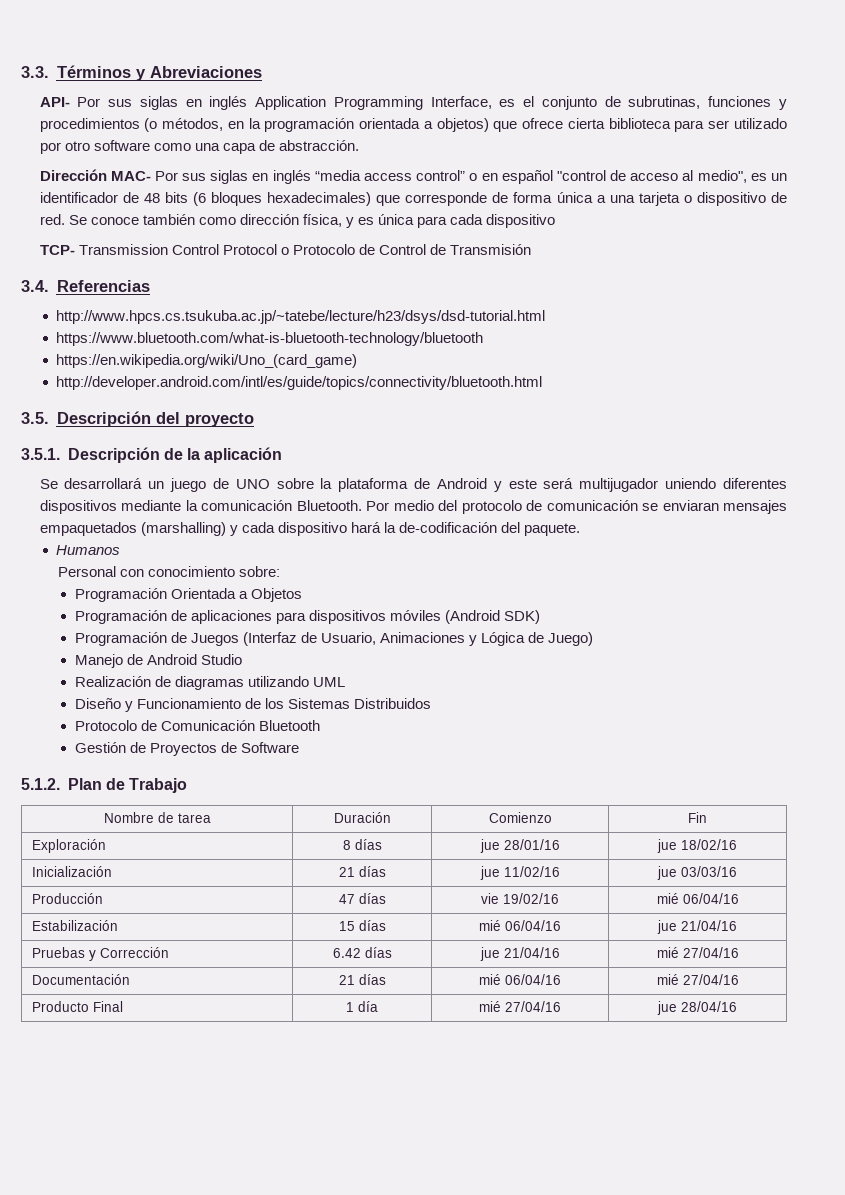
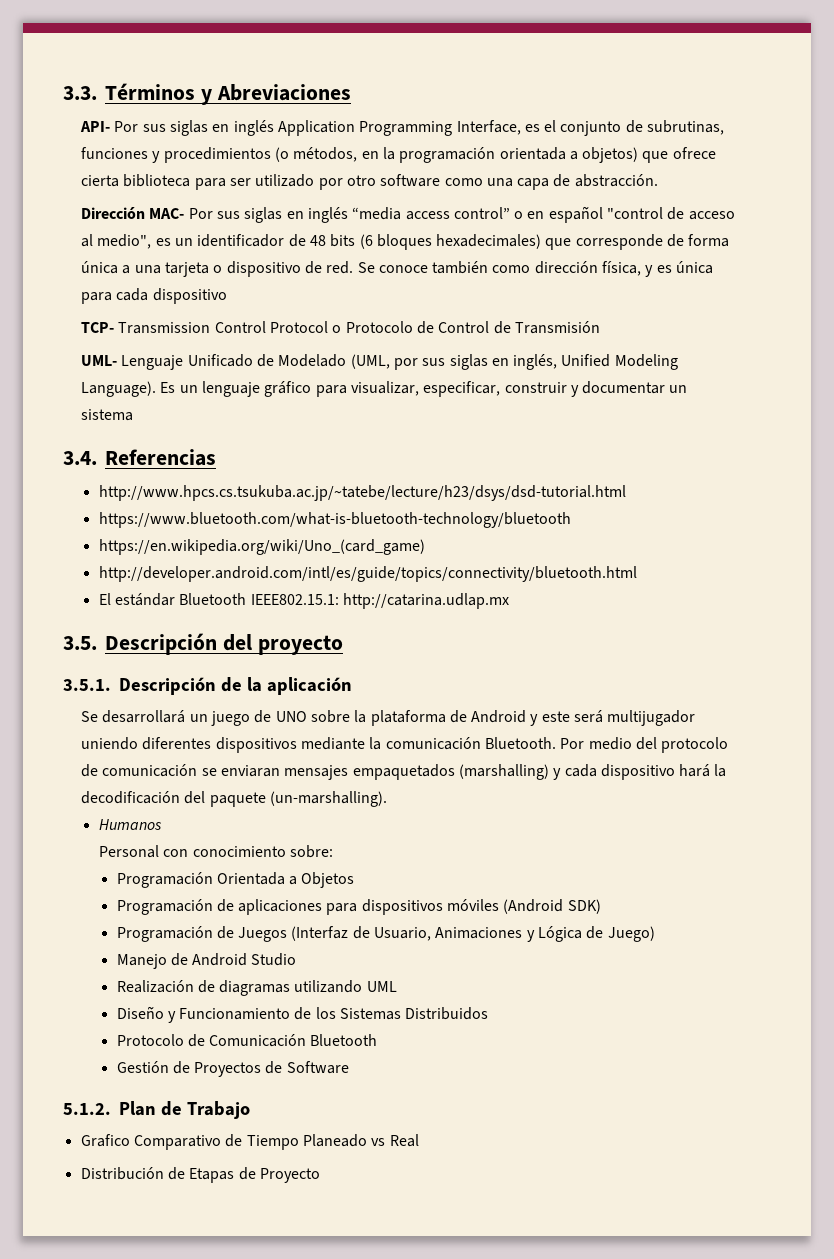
(532, 249) none -> [80,354,678,370] [80,381,688,397] [80,409,133,421] // UML- Lenguaje Unificado de Modelado (UML, por sus siglas en inglés, Unified Modeling Language). Es un lenguaje gráfico para visualizar, especificar, construir y documentar un sistema
(543, 383) none -> [98,593,509,609] // El estándar Bluetooth IEEE802.15.1: http://catarina.udlap.mx
[398,522,581,536] de-codificación del paquete. -> [80,791,387,807] decodificación del paquete (un-marshalling).
[103,812,211,823] [333,812,391,823] [488,812,552,823] [688,812,707,823] [31,839,106,853] [342,839,382,850] [479,839,560,853] [657,839,737,853] [31,866,112,877] [338,866,386,877] [479,866,560,880] [657,866,737,880] [31,893,103,904] [338,893,386,904] [481,893,559,904] [656,893,739,904] [31,920,118,931] [338,920,386,931] [479,920,561,931] [657,920,737,934] [31,947,169,961] [332,947,392,958] [479,947,560,961] [656,947,739,958] [31,974,130,985] [338,974,386,985] [479,974,561,985] [656,974,739,985] [31,1001,123,1012] [346,1001,378,1012] [479,1001,561,1012] [657,1001,737,1015] // Nombre de tarea | Duración | Comienzo | Fin // Exploración | 8 días | jue 28/01/16 | jue 18/02/16 // Inicialización | 21 días | jue 11/02/16 | jue 03/03/16 // Producción | 47 días | vie 19/02/16 | mié 06/04/16 // Estabilización | 15 días | mié 06/04/16 | jue 21/04/16 // Pruebas y Corrección | 6.42 días | jue 21/04/16 | mié 27/04/16 // Documentación | 21 días | mié 06/04/16 | mié 27/04/16 // Producto Final | 1 día | mié 27/04/16 | jue 28/04/16 -> [80,1134,419,1150] [80,1167,320,1183] // Grafico Comparativo de Tiempo Planeado vs Real // Distribución de Etapas de Proyecto

